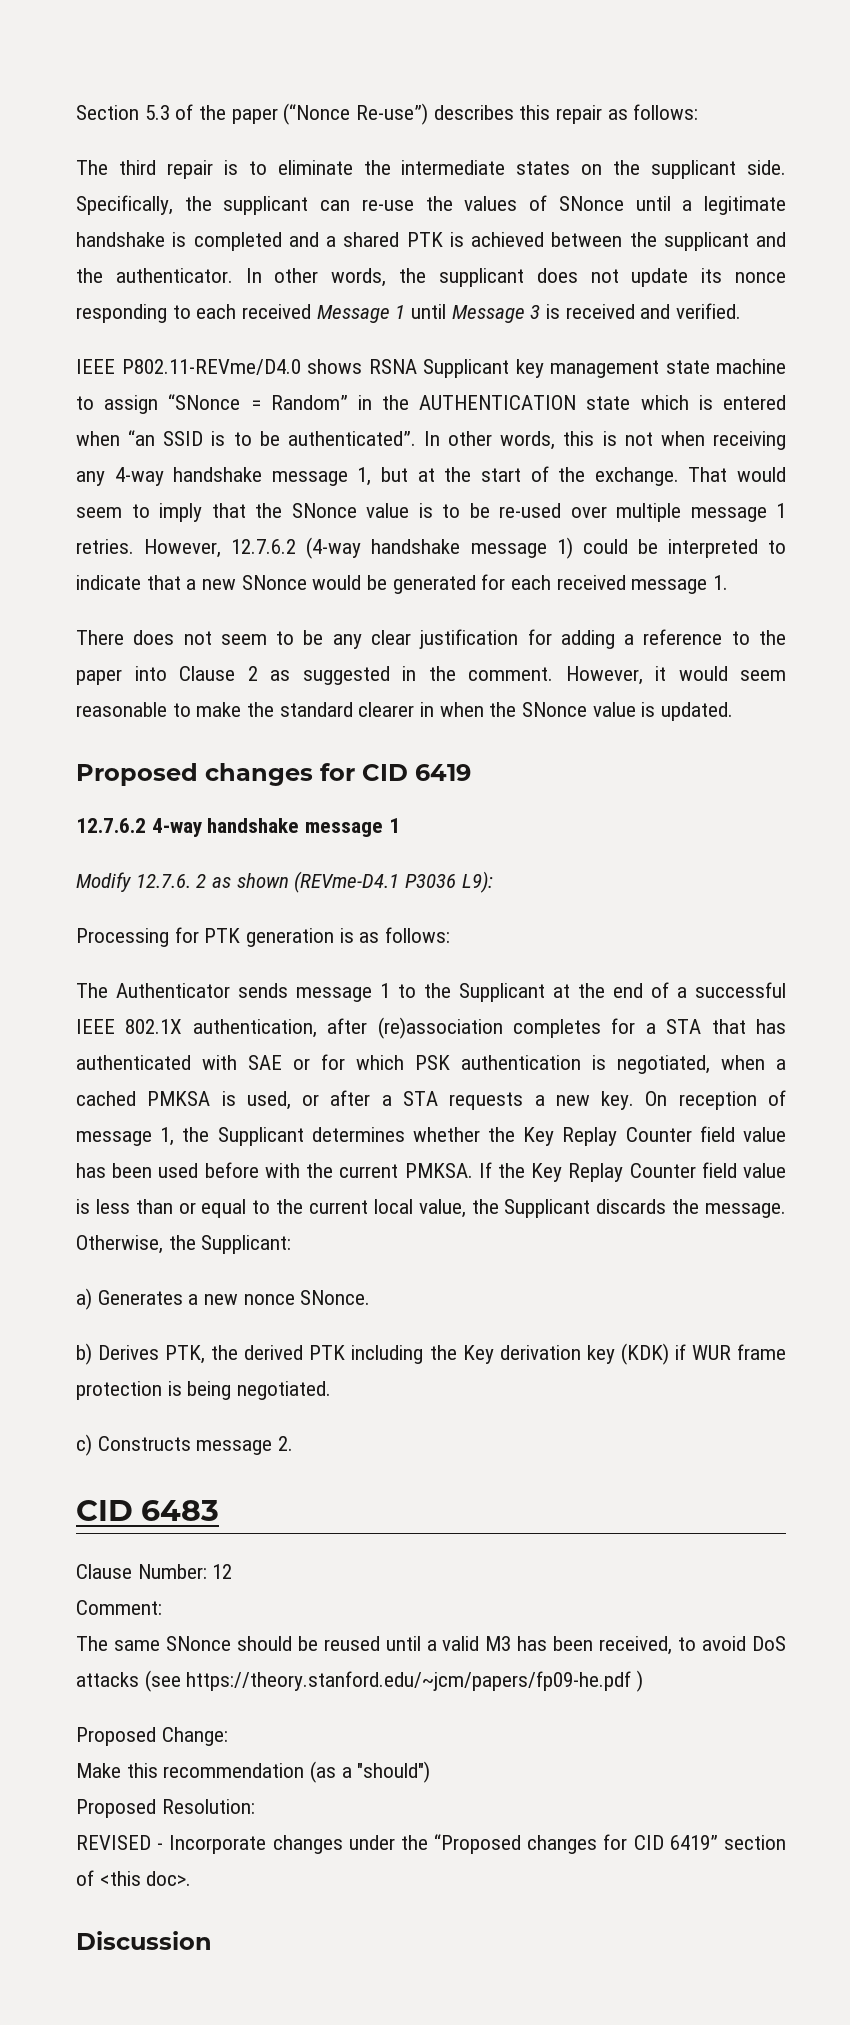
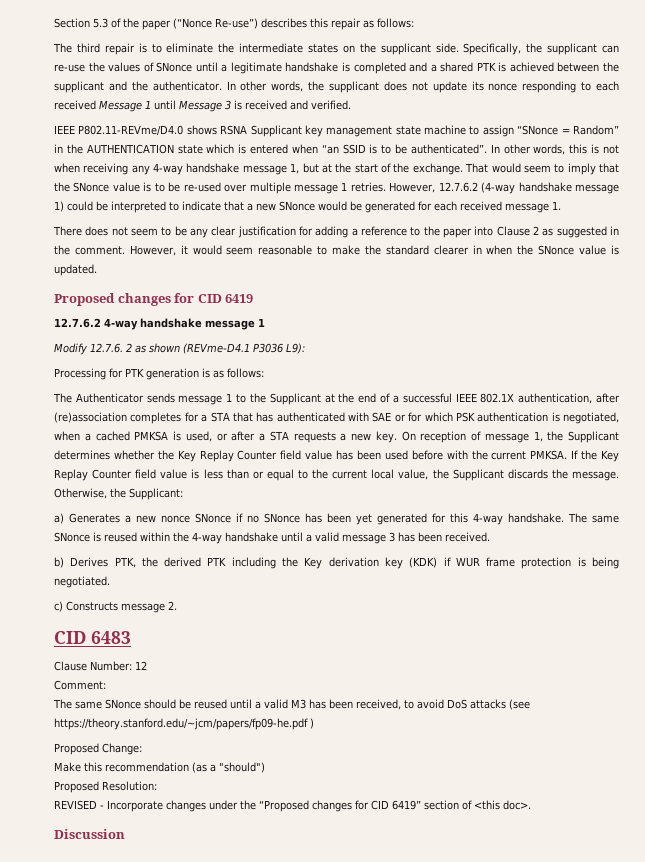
[300,1290,371,1305] SNonce. -> [195,513,619,525] [54,532,490,544] SNonce if no SNonce has been yet generated for this 4-way handshake. The same SNonce is reused within the 4-way handshake until a valid message 3 has been received.

